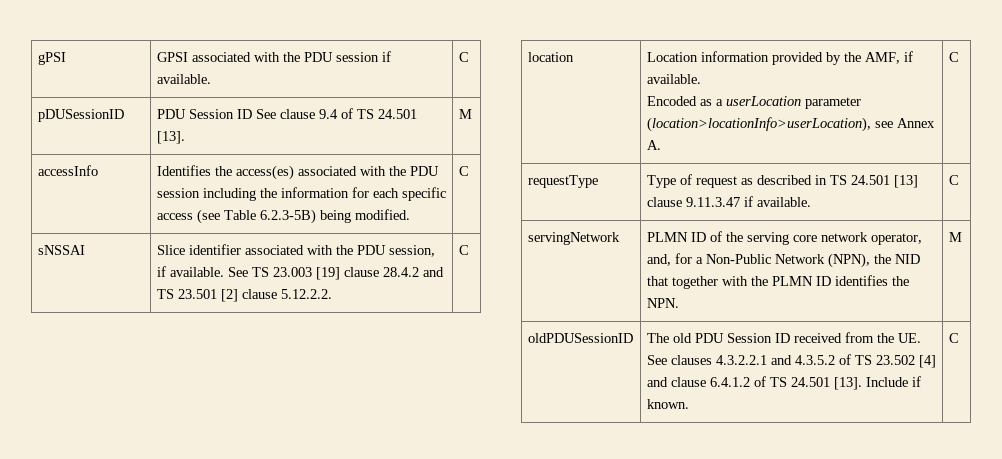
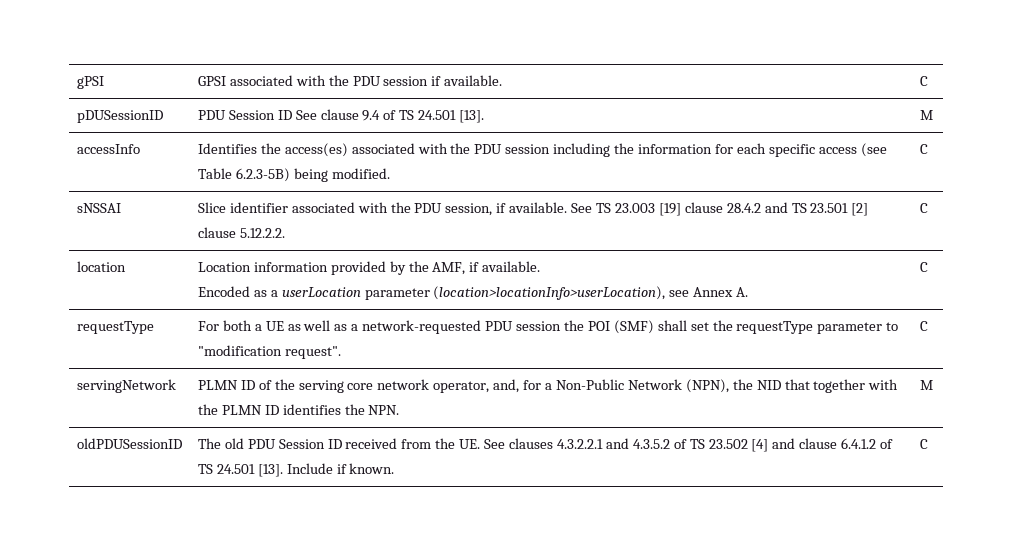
[646,174,918,188] [646,196,811,207] Type of request as described in TS 24.501 [13] clause 9.11.3.47 if available. -> [197,320,899,334] [197,345,341,359] For both a UE as well as a network-requested PDU session the POI (SMF) shall set the requestType parameter to "modification request".

